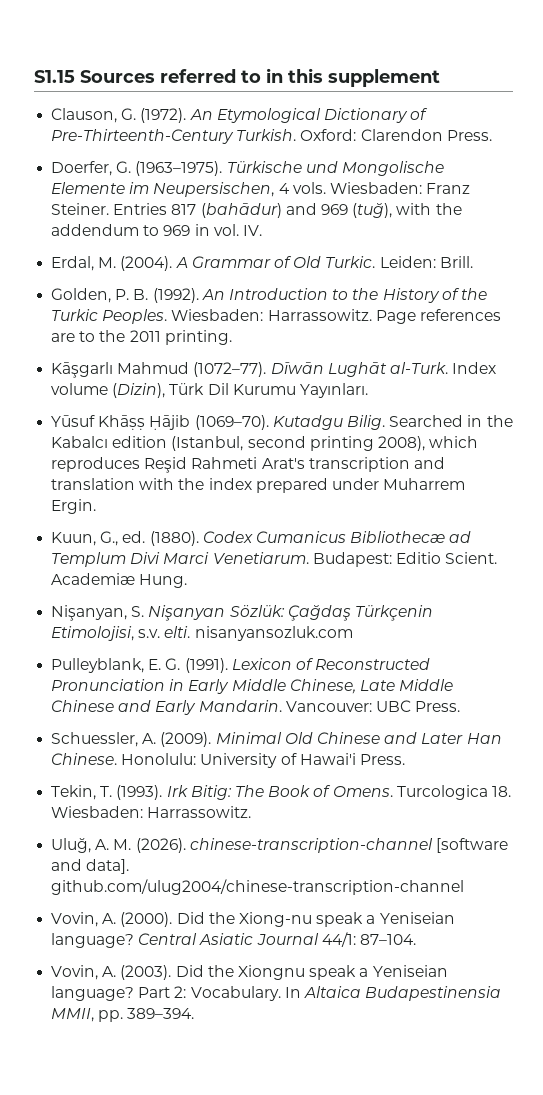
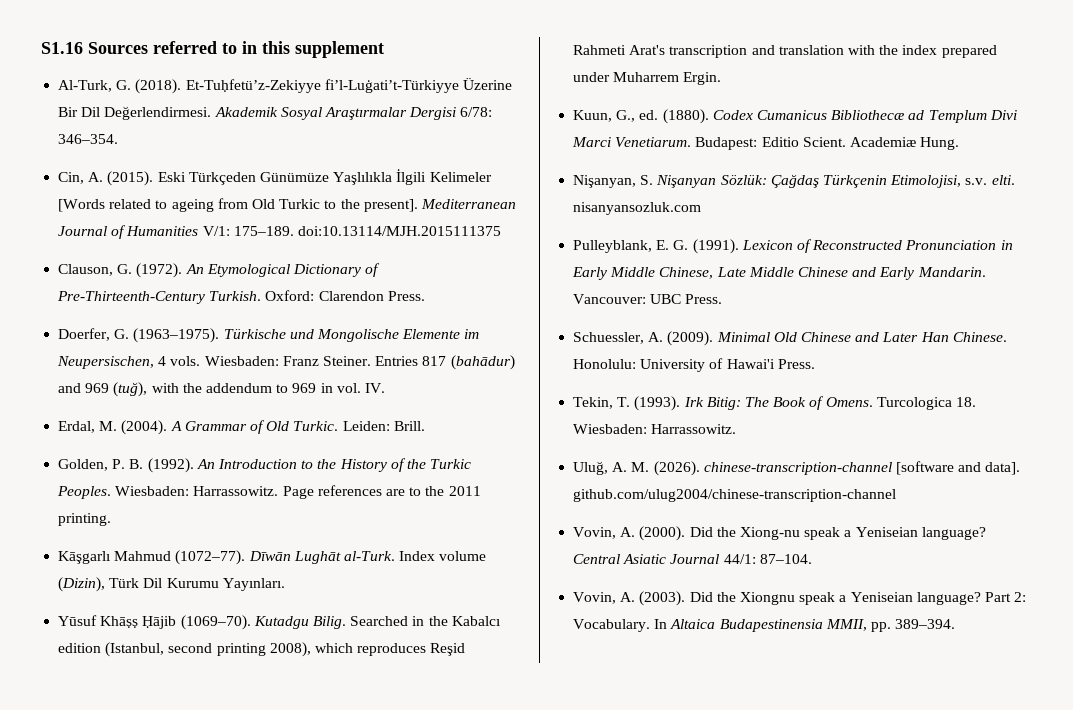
[34,70,75,83] S1.15 -> [41,42,83,54] S1.16
(440, 78) none -> [58,78,512,94] [58,106,493,120] [58,134,119,144] [58,169,492,186] [58,198,516,212] [58,225,501,239] // Al-Turk, G. (2018). Et-Tuḥfetü’z-Zekiyye fi’l-Luġati’t-Türkiyye Üzerine Bir Dil Değerlendirmesi. Akademik Sosyal Araştırmalar Dergisi 6/78: 346–354. // Cin, A. (2015). Eski Türkçeden Günümüze Yaşlılıkla İlgili Kelimeler [Words related to ageing from Old Turkic to the present]. Mediterranean Journal of Humanities V/1: 175–189. doi:10.13114/MJH.2015111375

